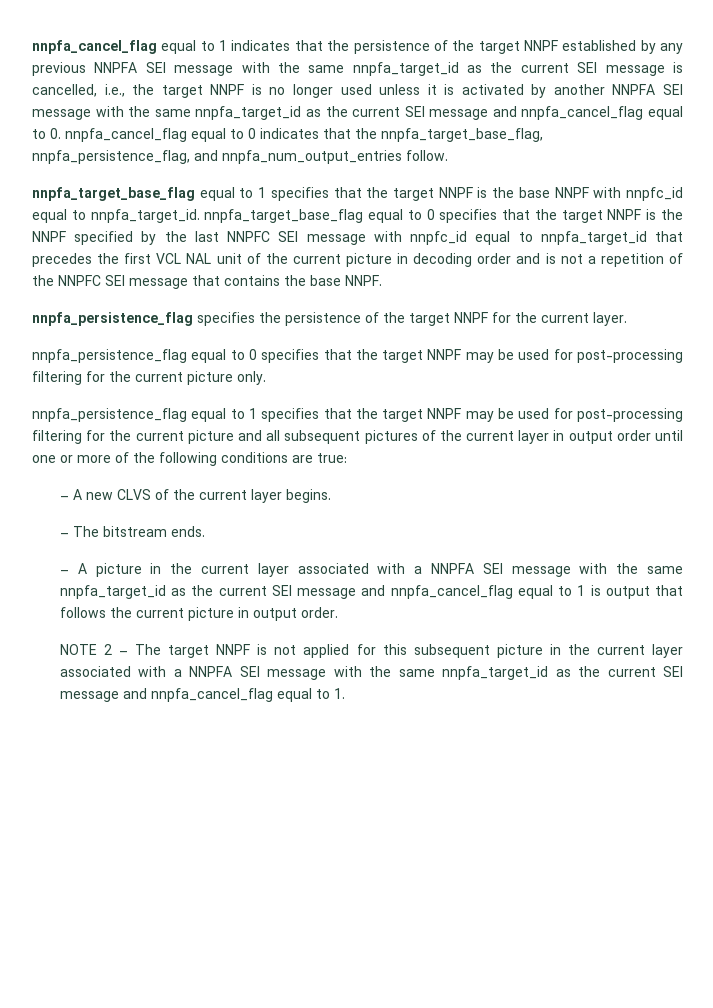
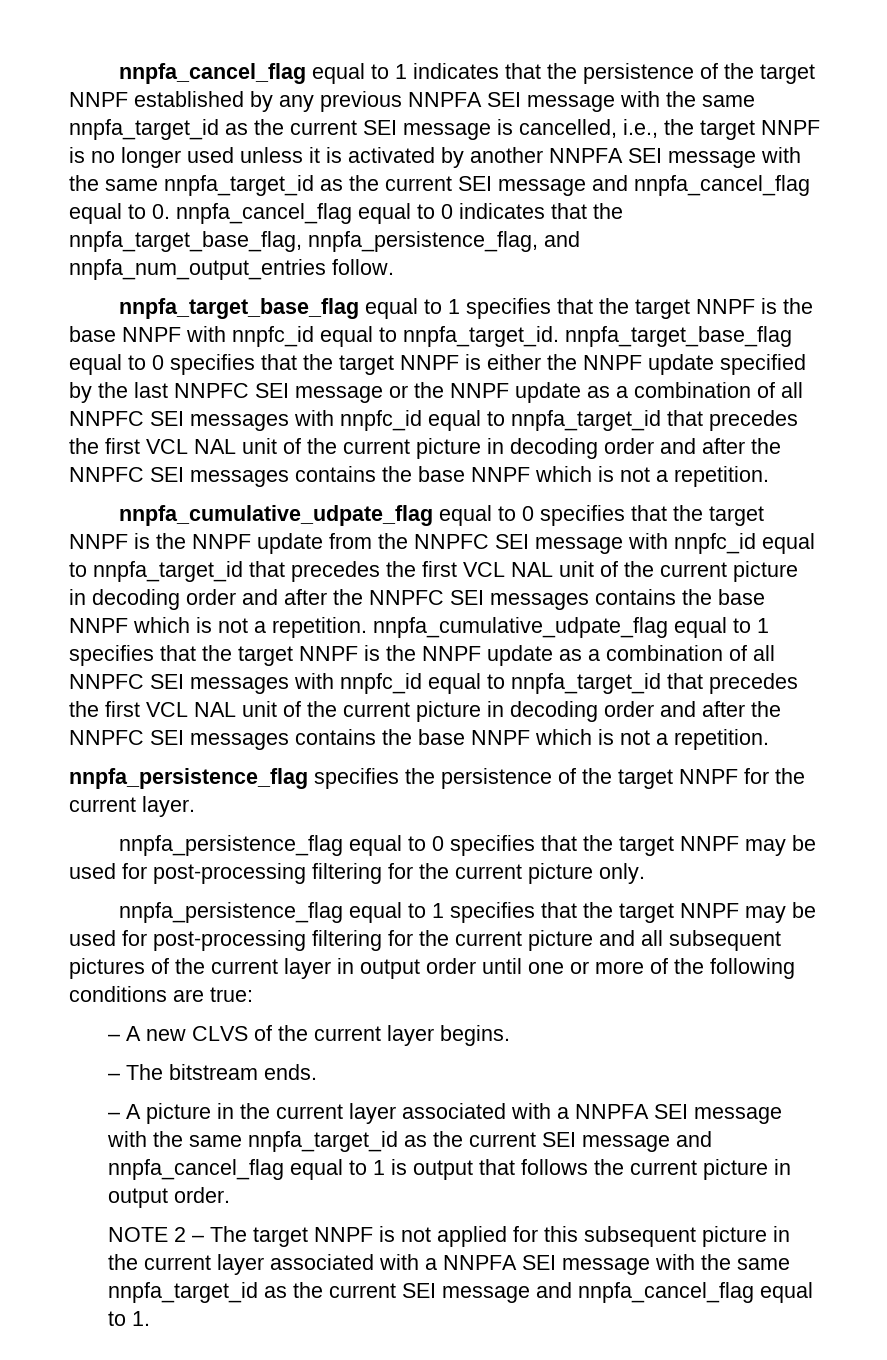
[660,209,683,220] [32,231,66,242] the NNPF -> [487,354,714,375] either the NNPF update
(366, 239) none -> [389,382,803,403] [69,410,798,431] [69,438,781,459] [69,466,769,487] [119,505,765,526] [69,533,623,554] or the NNPF update as a combination of all NNPFC SEI messages with nnpfc_id equal to nnpfa_target_id that precedes the first VCL NAL unit of the current picture in decoding order and after the NNPFC SEI messages contains the base NNPF which is not a repetition. // nnpfa_cumulative_udpate_flag equal to 0 specifies that the target NNPF is the NNPF update from the NNPFC SEI message
[545,253,683,267] [32,275,382,289] is not a repetition of the NNPFC SEI message that contains the base NNPF. -> [284,589,765,610] [69,617,769,638] [69,645,775,666] [69,673,798,694] [69,701,781,722] [69,729,769,750] after the NNPFC SEI messages contains the base NNPF which is not a repetition. nnpfa_cumulative_udpate_flag equal to 1 specifies that the target NNPF is the NNPF update as a combination of all NNPFC SEI messages with nnpfc_id equal to nnpfa_target_id that precedes the first VCL NAL unit of the current picture in decoding order and after the NNPFC SEI messages contains the base NNPF which is not a repetition.

